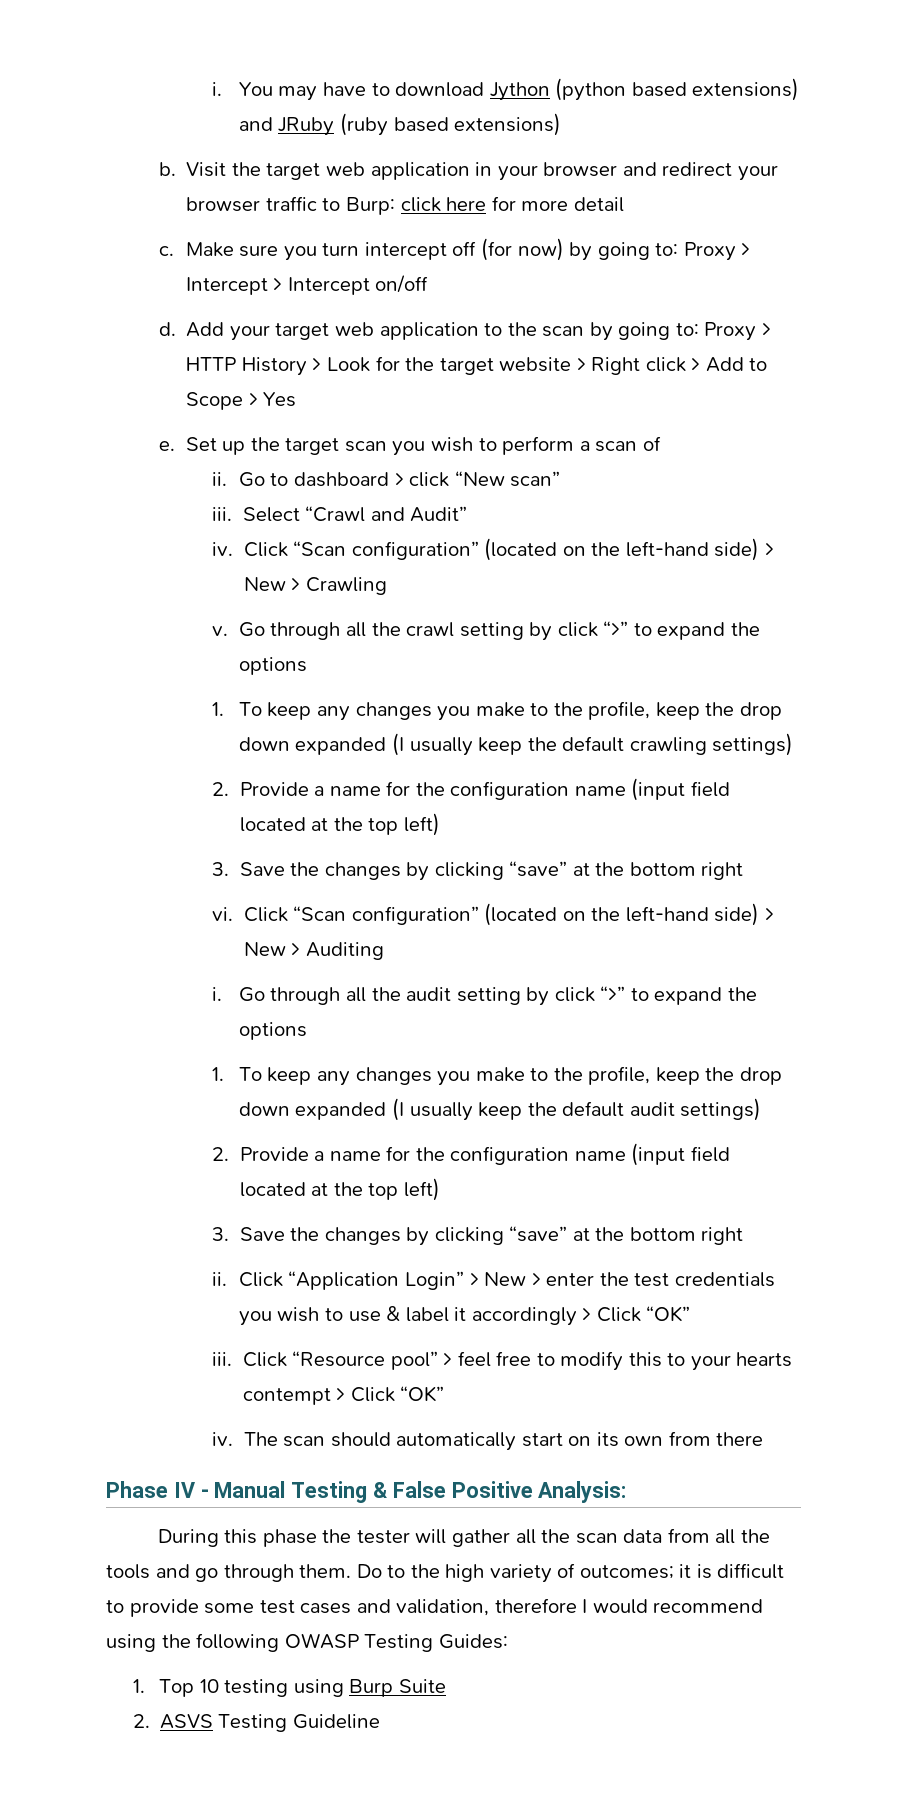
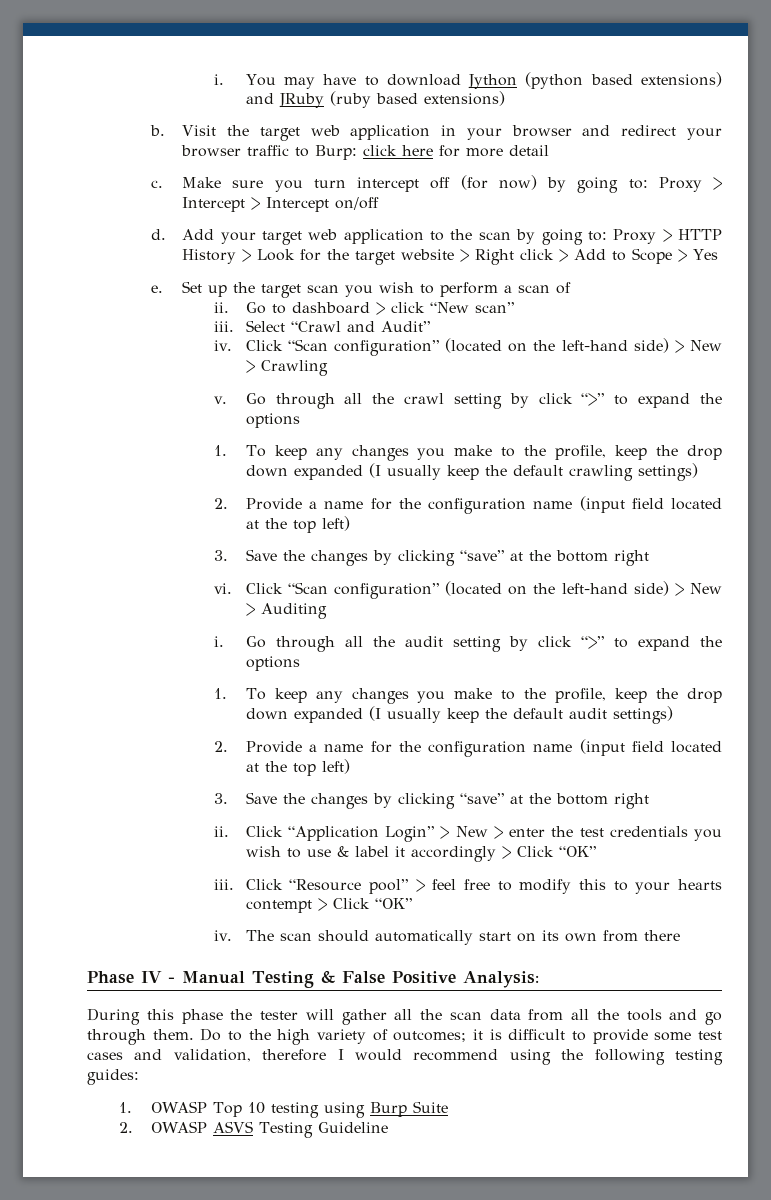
[284,1633,508,1652] [132,1679,145,1693] OWASP Testing Guides: // 1. -> [674,1049,723,1065] [87,1069,139,1085] [118,1101,208,1113] testing guides: // 1. OWASP
(150, 1721) none -> [150,1121,208,1133] OWASP

